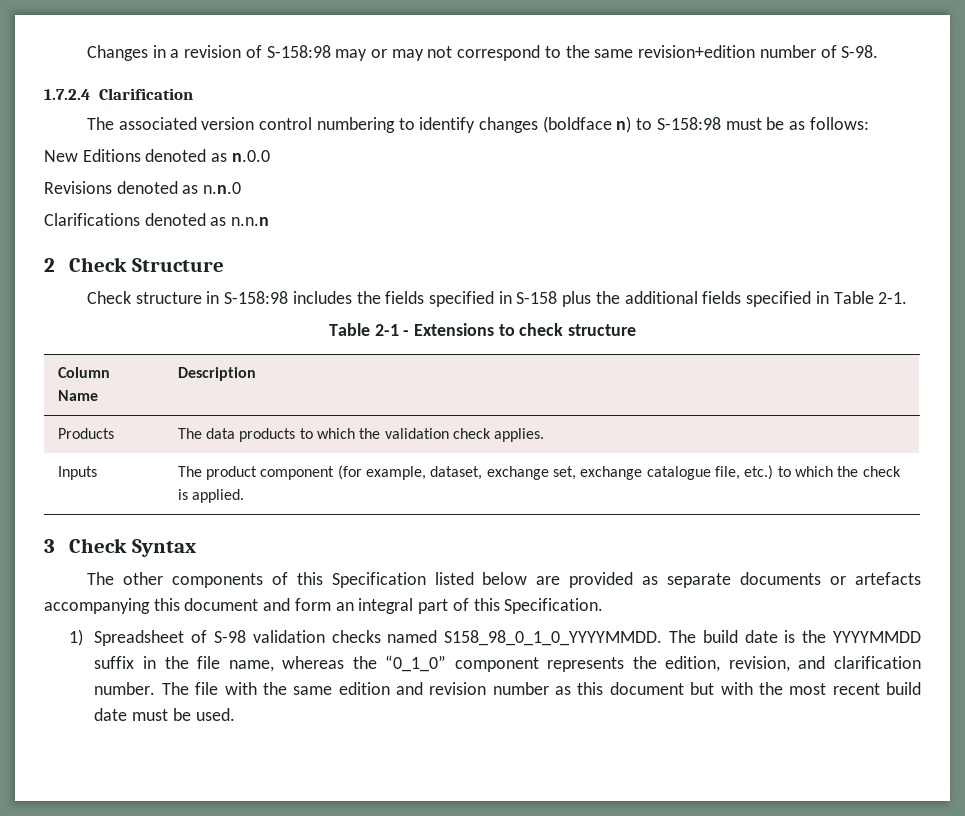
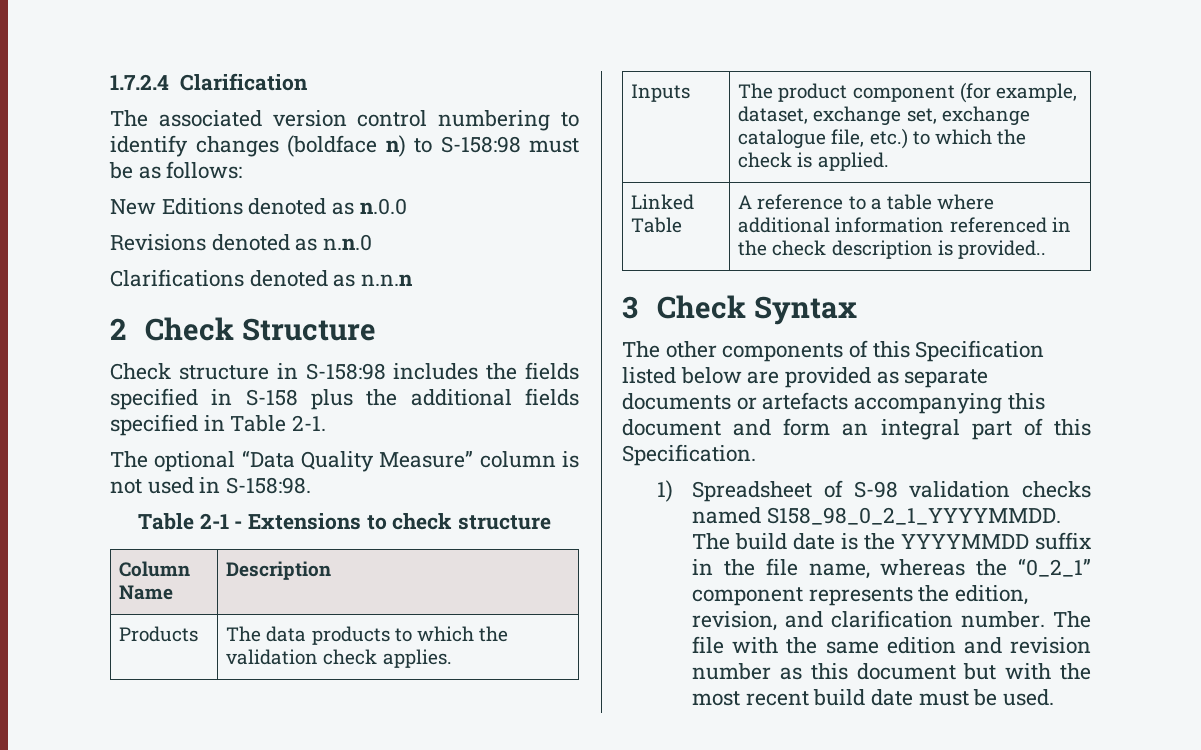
[86,45,879,61] Changes in a revision of S-158:98 may or may not correspond to the same revision+edition number of S-98. // -> (110, 82) none
(908, 298) none -> [110,450,579,472] [110,477,312,494] // The optional “Data Quality Measure” column is not used in S-158:98.
(245, 496) none -> [631,194,695,210] [631,217,683,233] [738,194,994,210] [738,217,1071,233] [738,240,1046,259] // Linked Table | A reference to a table where additional information referenced in the check description is provided..
[444,630,663,646] S158_98_0_1_0_YYYYMMDD. -> [766,507,1061,525] S158_98_0_2_1_YYYYMMDD.
[385,655,447,672] “0_1_0” -> [1018,558,1091,577] “0_2_1”

